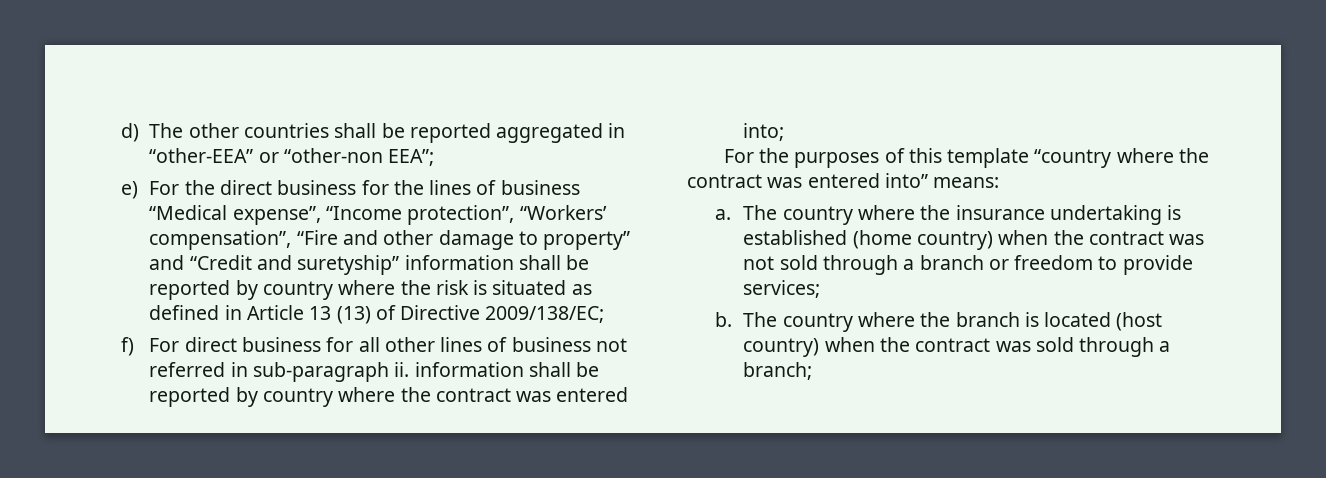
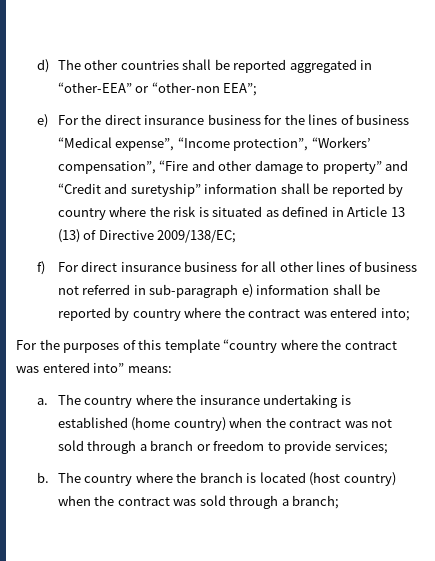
(272, 187) none -> [144,115,205,125] insurance
(237, 344) none -> [120,262,181,272] insurance
[394,362,410,377] ii. -> [241,284,253,298] e)

